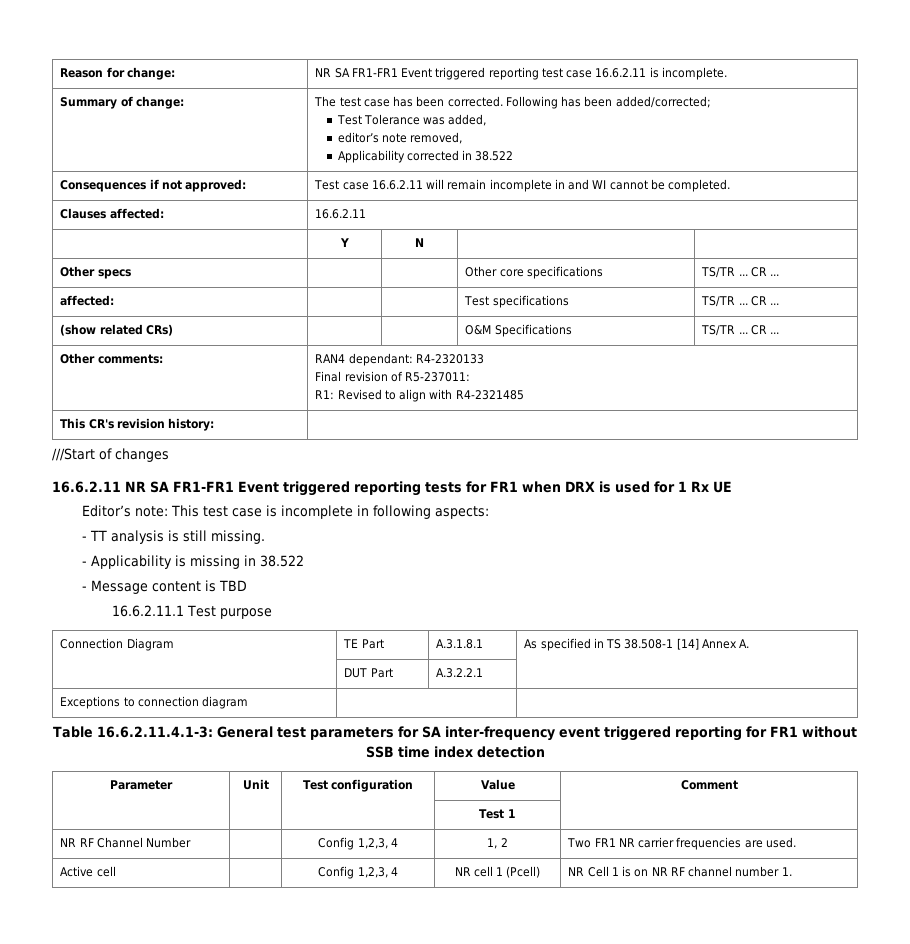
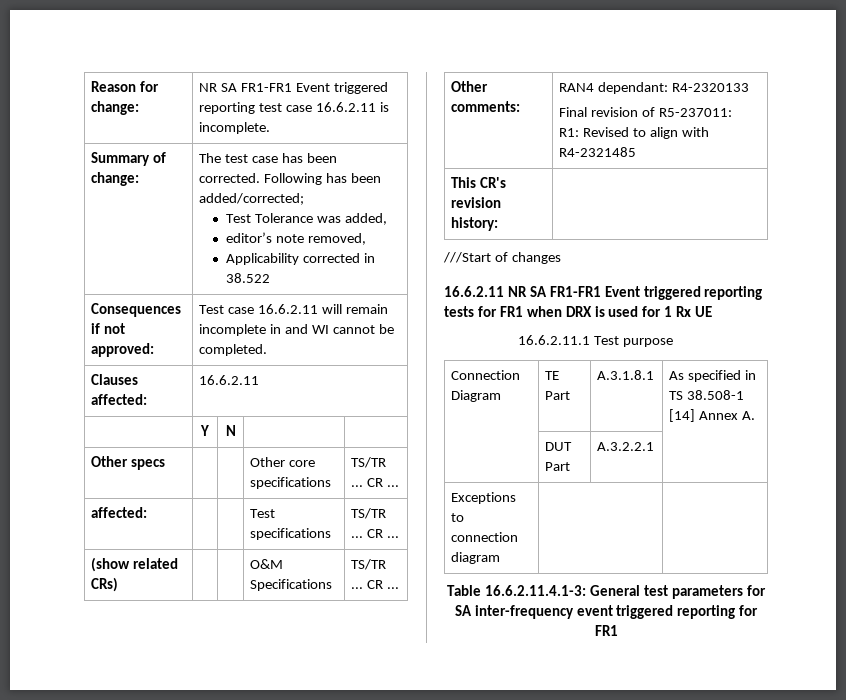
[81,505,489,519] [81,530,265,544] [81,555,304,569] [81,580,247,594] // Editor’s note: This test case is incomplete in following aspects: // - TT analysis is still missing. // - Applicability is missing in 38.522 // - Message content is TBD -> (713, 311) none
[801,726,857,738] [365,746,545,758] [110,780,173,790] [242,779,269,790] [302,779,414,792] [480,779,515,790] [680,780,738,790] [479,809,516,819] [60,837,192,848] [318,837,398,850] [487,838,508,849] [567,837,796,850] [60,866,116,877] [318,866,398,879] [454,866,541,878] [568,866,792,877] without SSB time index detection // Parameter | Unit | Test configuration | Value | Comment // | | | Test 1 | // NR RF Channel Number | | Config 1,2,3, 4 | 1, 2 | Two FR1 NR carrier frequencies are used. // Active cell | | Config 1,2,3, 4 | NR cell 1 (Pcell) | NR Cell 1 is on NR RF channel number 1. -> (618, 630) none

